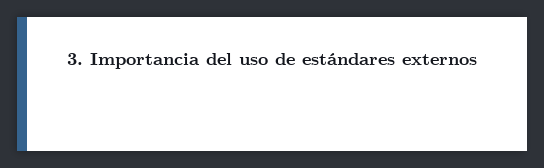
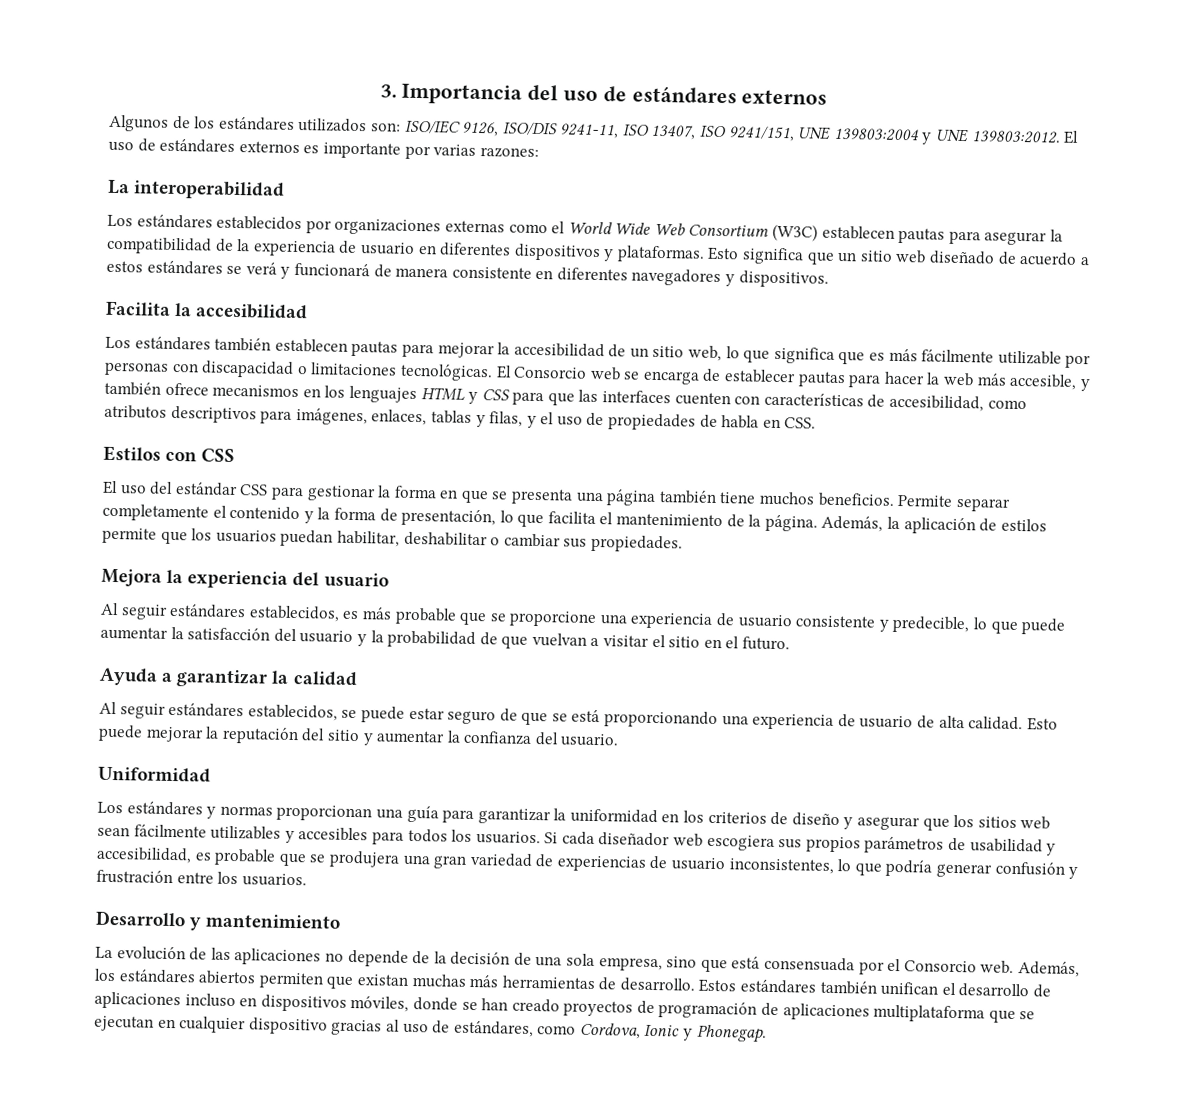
(477, 59) none -> [108,114,1080,145] [108,138,539,160] [107,179,286,200] [107,214,1064,246] [106,236,1090,266] [106,260,829,288] [105,300,309,320] [105,336,1092,369] [104,360,1091,392] [104,381,1027,412] [104,404,817,431] [103,445,236,463] [102,480,1011,512] [102,503,1047,535] [102,527,683,553] [101,568,389,589] [100,602,1067,635] [100,626,791,651] [99,667,358,688] [99,701,1058,731] [98,724,620,747] [98,766,211,783] [97,801,1051,831] [97,824,1057,856] [96,846,1079,880] [96,869,307,887] [95,910,342,931] [95,946,1080,978] [94,968,1052,998] [94,991,1036,1024] [94,1015,767,1043] // Algunos de los estándares utilizados son: ISO/IEC 9126, ISO/DIS 9241-11, ISO 13407, ISO 9241/151, UNE 139803:2004 y UNE 139803:2012. El uso de estándares externos es importante por varias razones: // La interoperabilidad // Los estándares establecidos por organizaciones externas como el World Wide Web Consortium (W3C) establecen pautas para asegurar la compatibilidad de la experiencia de usuario en diferentes dispositivos y plataformas. Esto significa que un sitio web diseñado de acuerdo a estos estándares se verá y funcionará de manera consistente en diferentes navegadores y dispositivos. // Facilita la accesibilidad // Los estándares también establecen pautas para mejorar la accesibilidad de un sitio web, lo que significa que es más fácilmente utilizable por personas con discapacidad o limitaciones tecnológicas. El Consorcio web se encarga de establecer pautas para hacer la web más accesible, y también ofrece mecanismos en los lenguajes HTML y CSS para que las interfaces cuenten con características de accesibilidad, como atributos descriptivos para imágenes, enlaces, tablas y filas, y el uso de propiedades de habla en CSS. // Estilos con CSS // El uso del estándar CSS para gestionar la forma en que se presenta una página también tiene muchos beneficios. Permite separar completamente el contenido y la forma de presentación, lo que facilita el mantenimiento de la página. Además, la aplicación de estilos permite que los usuarios puedan habilitar, deshabilitar o cambiar sus propiedades. // Mejora la experiencia del usuario // Al seguir estándares establecidos, es más probable que se proporcione una experiencia de usuario consistente y predecible, lo que puede aumentar la satisfacción del usuario y la probabilidad de que vuelvan a visitar el sitio en el futuro. // Ayuda a garantizar la calidad // Al seguir estándares establecidos, se puede estar seguro de que se está proporcionando una experiencia de usuario de alta calidad. Esto puede mejorar la reputación del sitio y aumentar la confianza del usuario. // Uniformidad // Los estándares y normas proporcionan una guía para garantizar la uniformidad en los criterios de diseño y asegurar que los sitios web sean fácilmente utilizables y accesibles para todos los usuarios. Si cada diseñador web escogiera sus propios parámetros de usabilidad y accesibilidad, es probable que se produjera una gran variedad de experiencias de usuario inconsistentes, lo que podría generar confusión y frustración entre los usuarios. // Desarrollo y mantenimiento // La evolución de las aplicaciones no depende de la decisión de una sola empresa, sino que está consensuada por el Consorcio web. Además, los estándares abiertos permiten que existan muchas más herramientas de desarrollo. Estos estándares también unifican el desarrollo de aplicaciones incluso en dispositivos móviles, donde se han creado proyectos de programación de aplicaciones multiplataforma que se ejecutan en cualquier dispositivo gracias al uso de estándares, como Cordova, Ionic y Phonegap.

